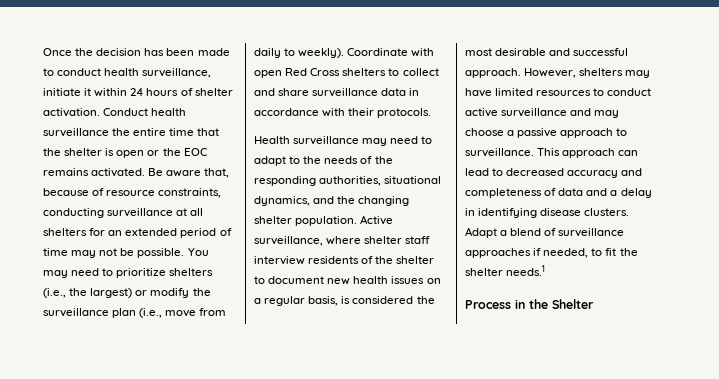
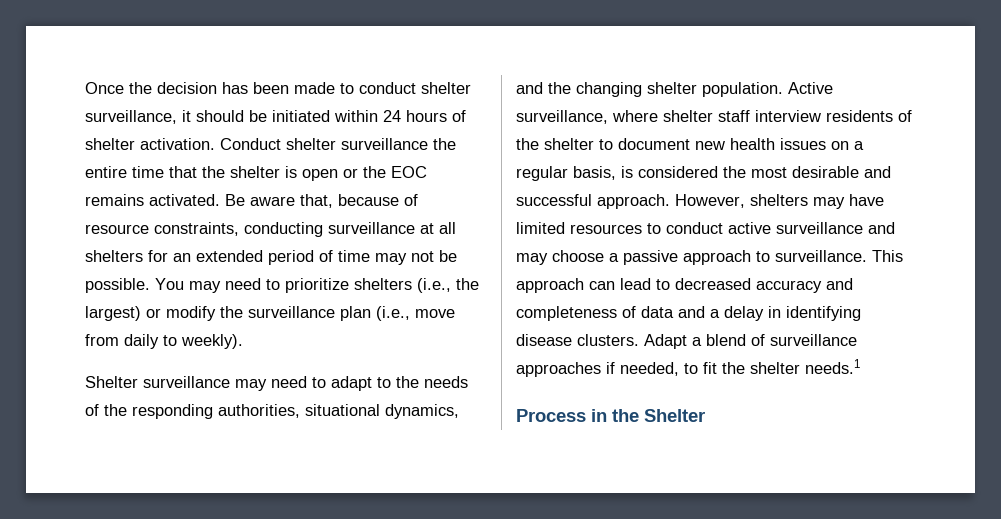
[104,68,212,78] [43,88,92,96] health surveillance, initiate it -> [421,82,471,94] [85,110,330,124] shelter surveillance, it should be initiated
[151,108,187,116] health -> [286,138,336,150] shelter
[347,48,435,57] [254,68,439,78] [254,88,420,97] [254,108,432,118] [254,136,290,144] Coordinate with open Red Cross shelters to collect and share surveillance data in accordance with their protocols. // Health -> [85,376,138,388] // Shelter

